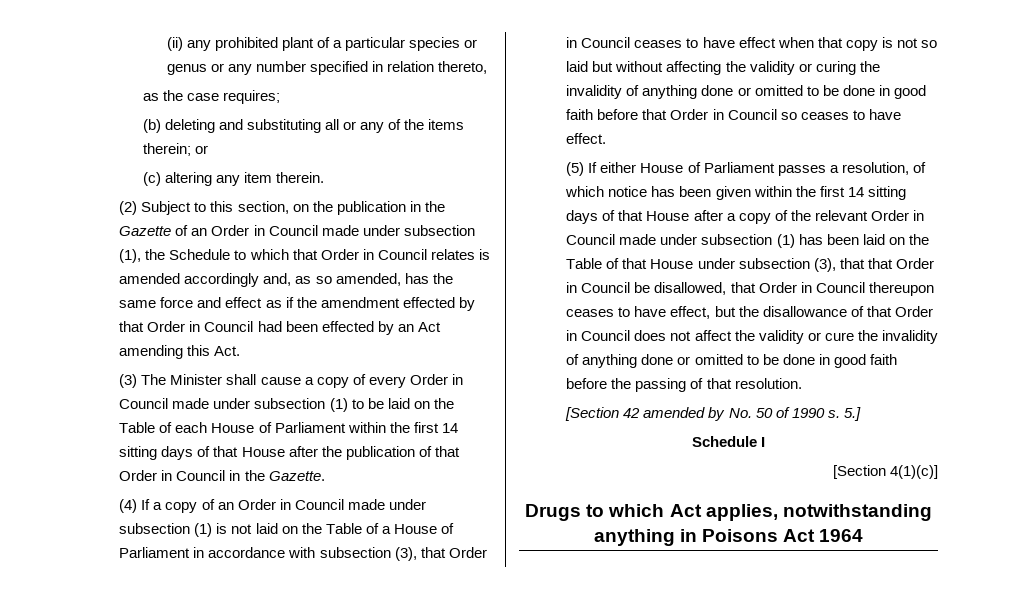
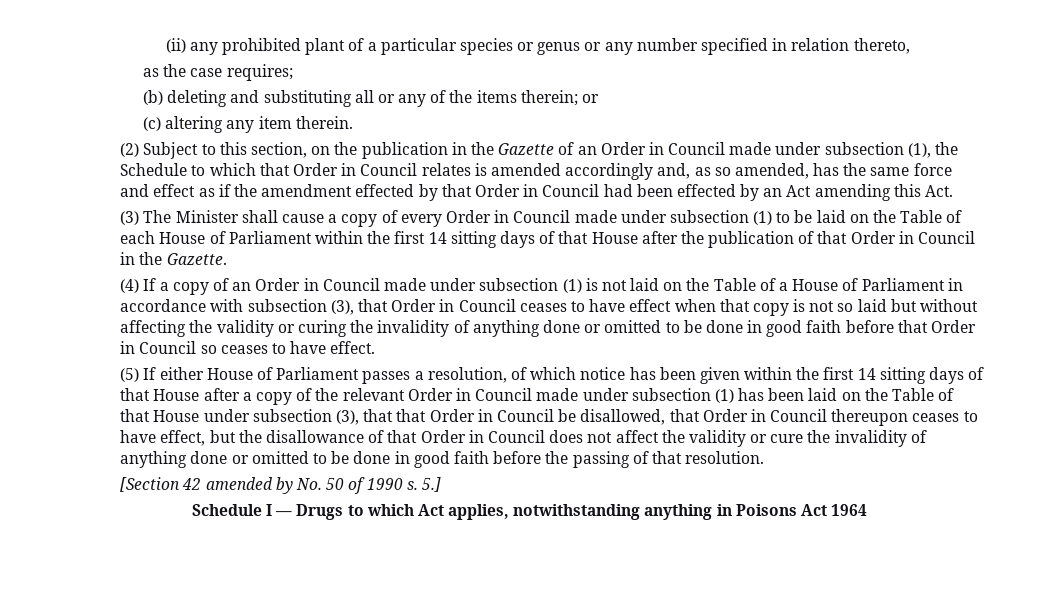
[832,465,938,479] // [Section 4(1)(c)] // -> [275,511,293,516] —

